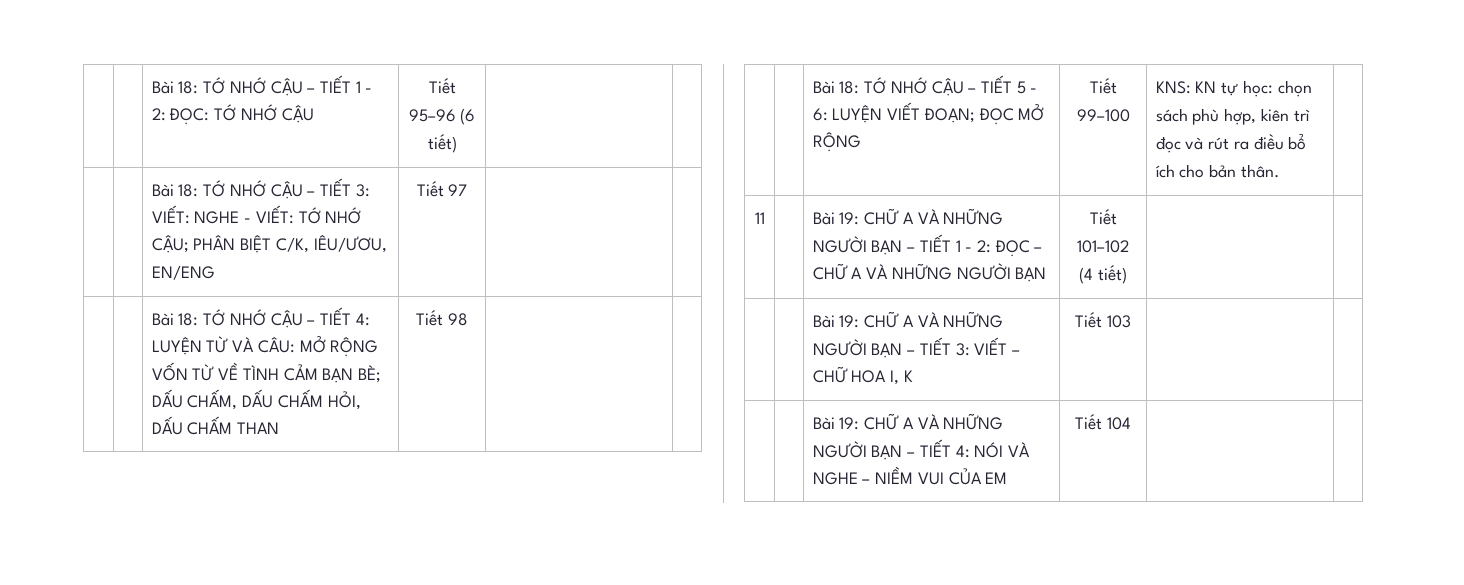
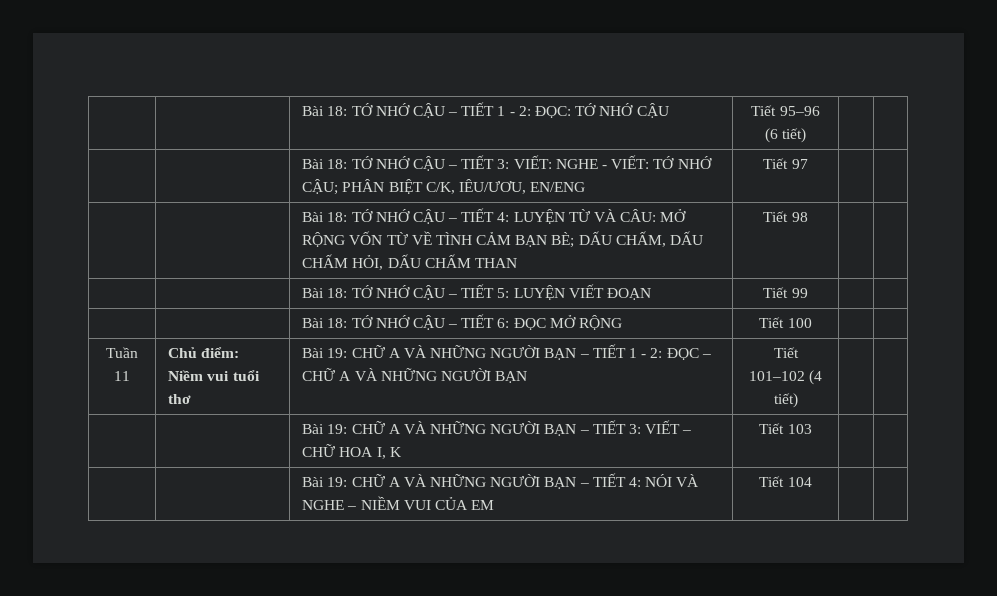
[1016,81,1038,94] [812,102,1045,125] [812,132,861,152] [1089,78,1117,94] [1076,109,1130,122] [1155,80,1312,97] [1155,108,1310,125] [1155,133,1307,153] [1154,164,1279,178] [754,212,765,224] 5 - 6: LUYỆN VIẾT ĐOẠN; ĐỌC MỞ RỘNG | Tiết 99–100 | KNS: KN tự học: chọn sách phù hợp, kiên trì đọc và rút ra điều bổ ích cho bản thân. | // 11 | -> [497,284,651,300] [763,287,808,298] [302,314,622,330] [759,317,812,328] [106,347,138,358] [114,371,130,381] [168,347,240,358] [168,370,260,381] [168,394,192,404] 5: LUYỆN VIẾT ĐOẠN | Tiết 99 | | // | | Bài 18: TỚ NHỚ CẬU – TIẾT 6: ĐỌC MỞ RỘNG | Tiết 100 | | // Tuần 11 | Chủ điểm: Niềm vui tuổi thơ

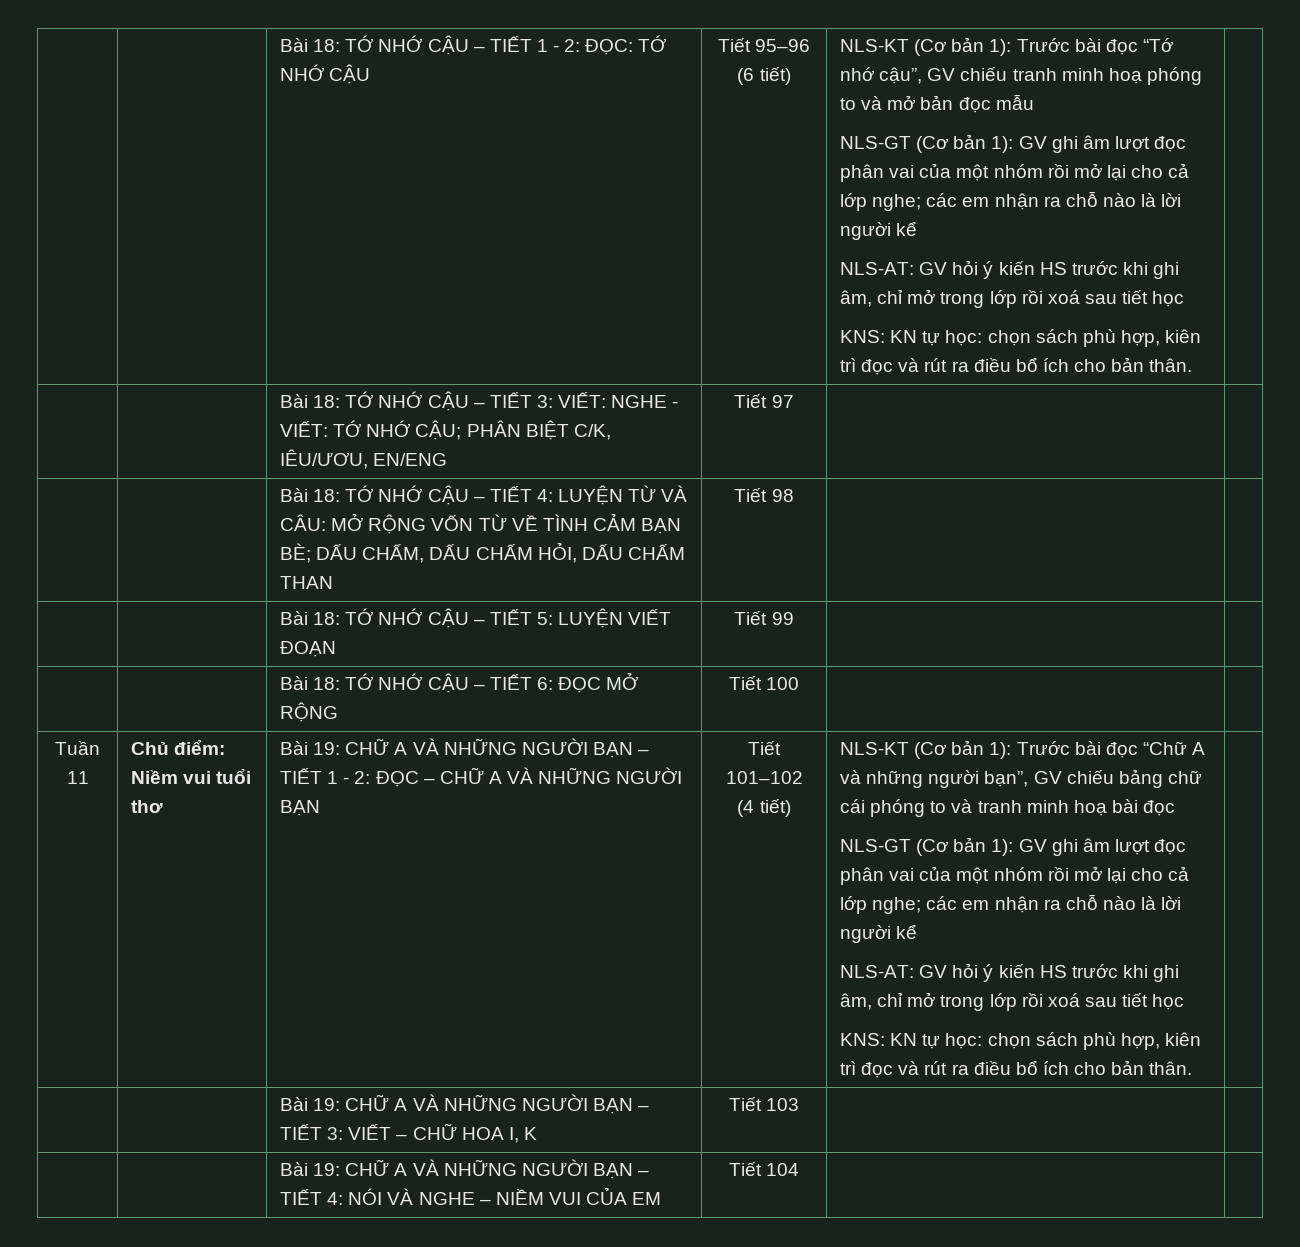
(807, 135) none -> [839,37,1173,56] [839,67,1202,85] [839,94,1034,113] [839,134,1187,153] [839,163,1190,182] [839,191,1182,211] [839,221,918,240] [839,260,1180,279] [839,289,1185,308] [839,329,1202,347] [839,357,1193,375] NLS-KT (Cơ bản 1): Trước bài đọc “Tớ nhớ cậu”, GV chiếu tranh minh hoạ phóng to và mở bản đọc mẫu // NLS-GT (Cơ bản 1): GV ghi âm lượt đọc phân vai của một nhóm rồi mở lại cho cả lớp nghe; các em nhận ra chỗ nào là lời người kể // NLS-AT: GV hỏi ý kiến HS trước khi ghi âm, chỉ mở trong lớp rồi xoá sau tiết học // KNS: KN tự học: chọn sách phù hợp, kiên trì đọc và rút ra điều bổ ích cho bản thân.
(798, 400) none -> [839,740,1206,759] [839,769,1202,788] [839,799,1176,817] [839,837,1187,856] [839,866,1190,885] [839,894,1182,914] [839,924,918,943] [839,963,1180,982] [839,992,1185,1011] [839,1032,1202,1050] [839,1060,1193,1078] NLS-KT (Cơ bản 1): Trước bài đọc “Chữ A và những người bạn”, GV chiếu bảng chữ cái phóng to và tranh minh hoạ bài đọc // NLS-GT (Cơ bản 1): GV ghi âm lượt đọc phân vai của một nhóm rồi mở lại cho cả lớp nghe; các em nhận ra chỗ nào là lời người kể // NLS-AT: GV hỏi ý kiến HS trước khi ghi âm, chỉ mở trong lớp rồi xoá sau tiết học // KNS: KN tự học: chọn sách phù hợp, kiên trì đọc và rút ra điều bổ ích cho bản thân.

